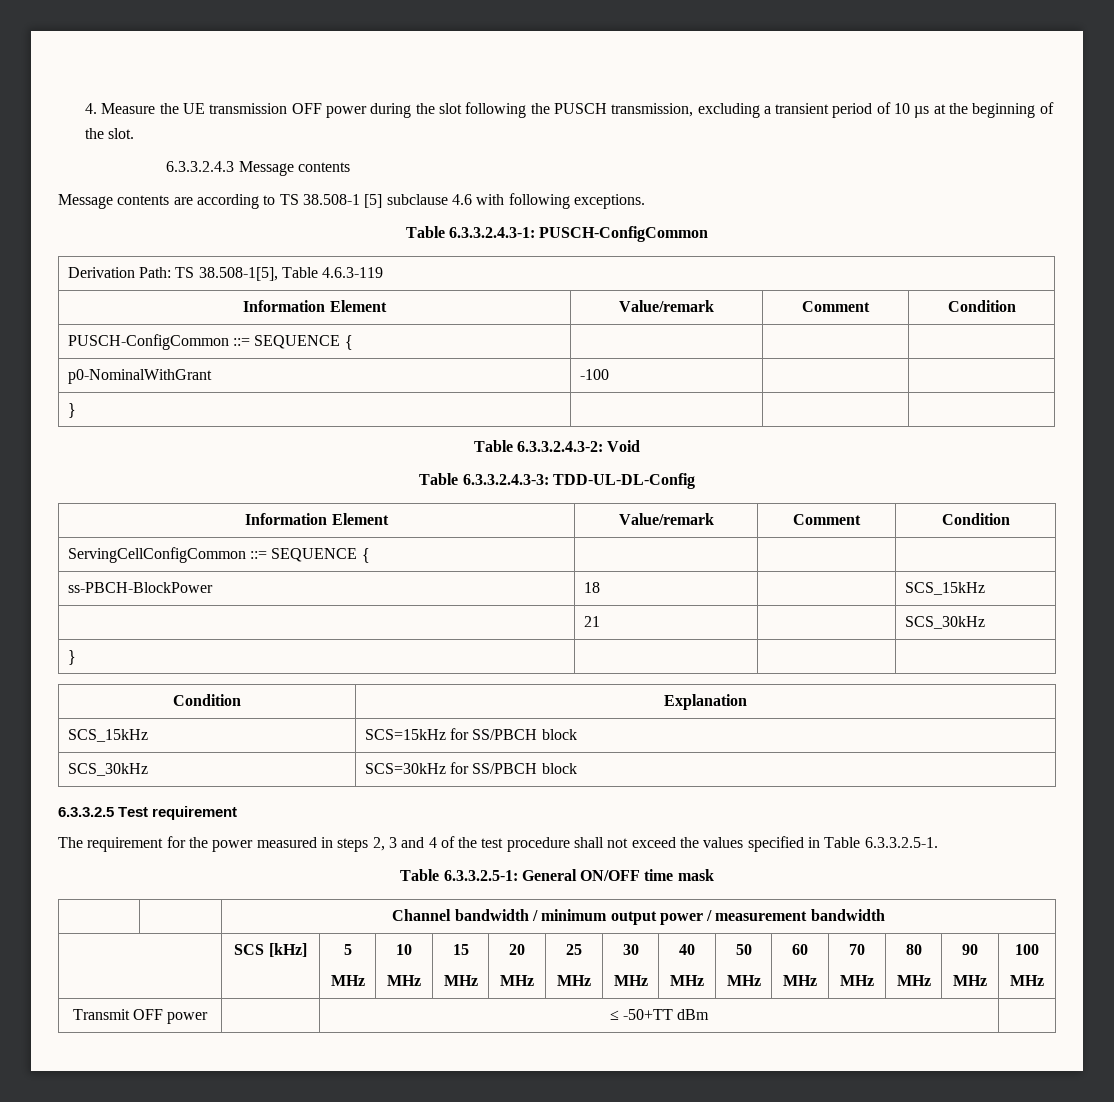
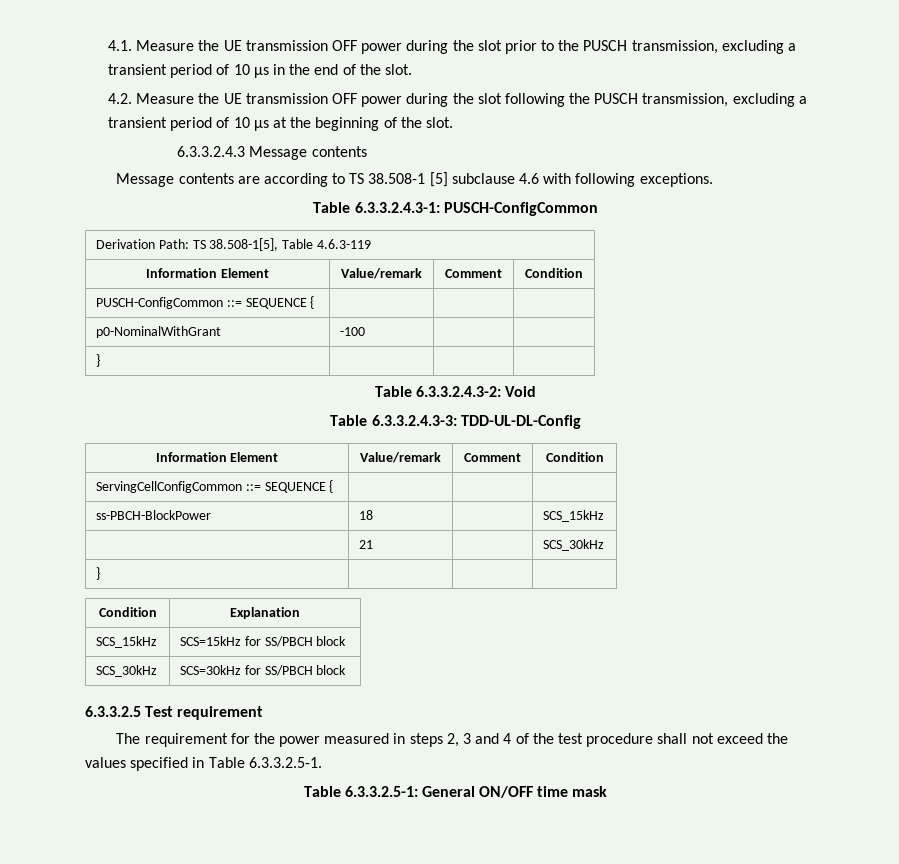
[85,103,98,114] 4. -> [108,40,797,54] [108,64,412,78] [108,93,133,104] 4.1. Measure the UE transmission OFF power during the slot prior to the PUSCH transmission, excluding a transient period of 10 µs in the end of the slot. // 4.2.
[392,909,885,925] [234,943,307,957] [343,944,352,955] [330,975,365,986] [396,944,412,955] [387,975,421,986] [452,944,469,955] [443,975,478,986] [509,944,525,955] [500,975,534,986] [566,944,582,955] [557,975,591,986] [622,944,639,955] [613,975,648,986] [679,944,695,955] [670,975,704,986] [735,944,752,955] [726,975,761,986] [792,944,808,955] [783,975,817,986] [849,944,865,955] [840,975,874,986] [905,944,922,955] [896,975,931,986] [962,944,978,955] [953,975,987,986] [1015,944,1039,955] [1010,975,1044,986] [72,1009,209,1024] [609,1009,710,1020] // | | Channel bandwidth / minimum output power / measurement bandwidth // | SCS [kHz] | 5 // MHz | 10 // MHz | 15 // MHz | 20 // MHz | 25 // MHz | 30 // MHz | 40 // MHz | 50 // MHz | 60 // MHz | 70 // MHz | 80 // MHz | 90 // MHz | 100 // MHz // Transmit OFF power | | ≤ -50+TT dBm | -> (608, 791) none

